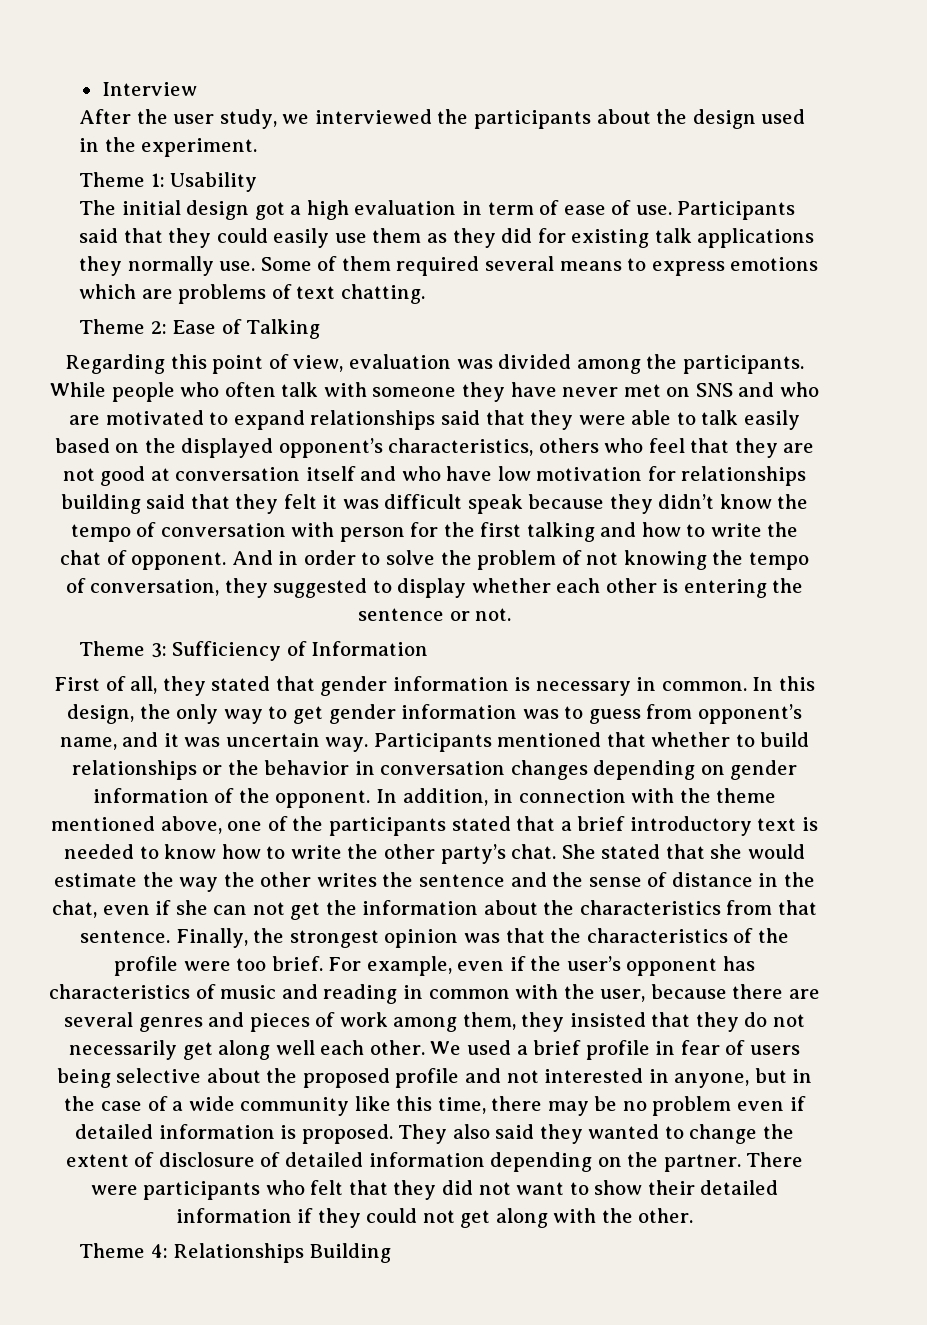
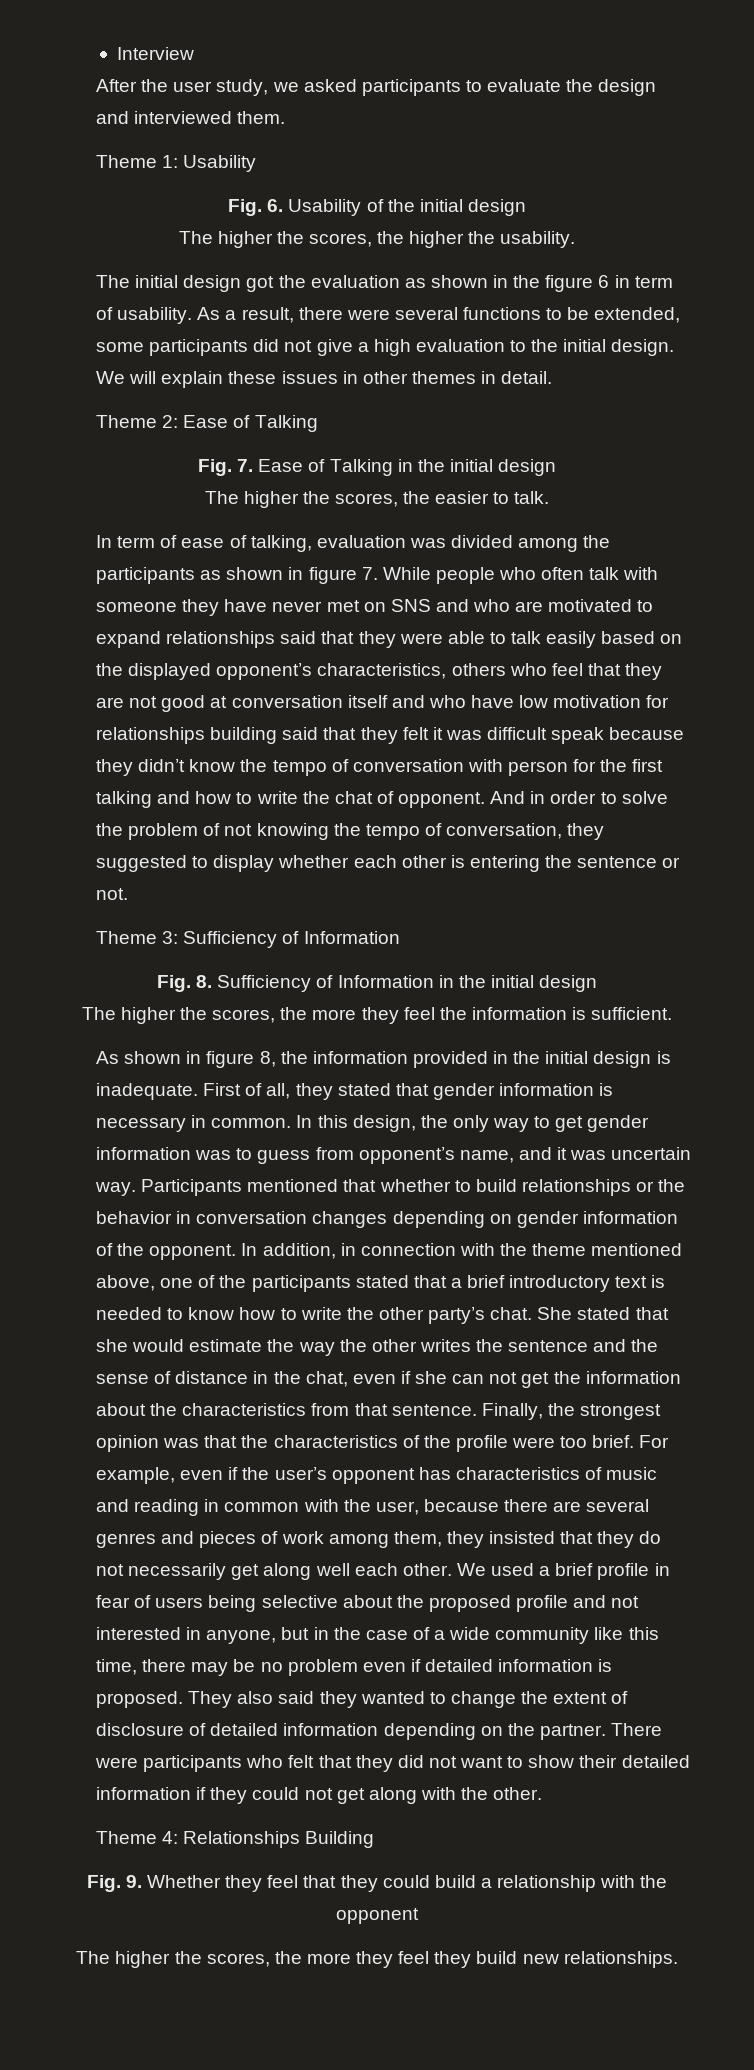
[314,109,806,129] [79,137,258,157] [79,172,258,192] [79,200,796,220] [79,228,815,248] [79,256,819,276] [79,284,425,304] interviewed the participants about the design used in the experiment. // Theme 1: Usability // The initial design got a high evaluation in term of ease of use. Participants said that they could easily use them as they did for existing talk applications they normally use. Some of them required several means to express emotions which are problems of text chatting. -> [303,79,657,96] [96,111,286,124] [96,155,257,172] [228,199,526,216] [178,231,576,248] [96,275,673,292] [96,307,681,324] [96,339,675,356] [96,371,553,388] asked participants to evaluate the design and interviewed them. // Theme 1: Usability // Fig. 6. Usability of the initial design // The higher the scores, the higher the usability. // The initial design got the evaluation as shown in the figure 6 in term of usability. As a result, there were several functions to be extended, some participants did not give a high evaluation to the initial design. We will explain these issues in other themes in detail.
[65,354,344,374] Regarding this point of view, -> [197,459,557,476] [204,491,550,508] [96,535,312,552] Fig. 7. Ease of Talking in the initial design // The higher the scores, the easier to talk. // In term of ease of talking,
[682,355,804,374] participants. -> [96,567,378,584] participants as shown in figure 7.
(429, 648) none -> [156,975,598,992] [81,1007,673,1024] [96,1051,671,1068] [96,1083,199,1100] Fig. 8. Sufficiency of Information in the initial design // The higher the scores, the more they feel the information is sufficient. // As shown in figure 8, the information provided in the initial design is inadequate.
(391, 1253) none -> [86,1875,668,1892] [336,1908,419,1924] [76,1951,678,1968] // Fig. 9. Whether they feel that they could build a relationship with the opponent // The higher the scores, the more they feel they build new relationships.

